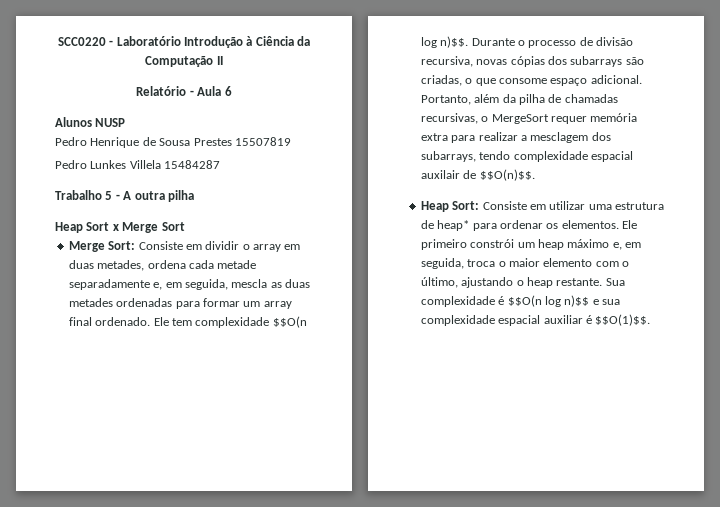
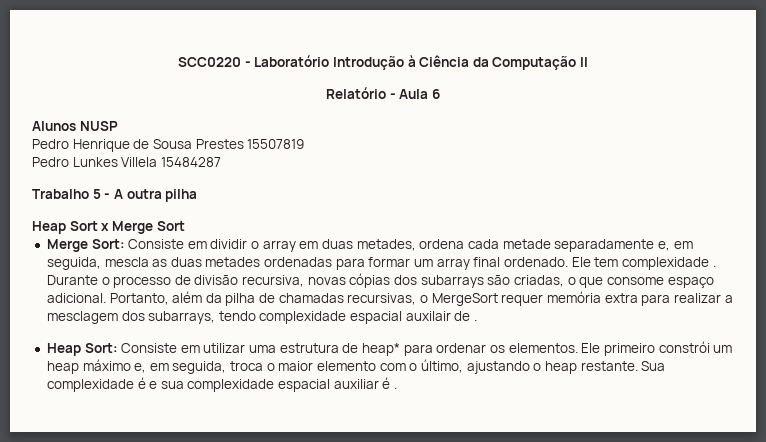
[272,316,307,328] [420,36,469,48] $$O(n log n)$$. -> [712,265,716,267] .
[479,169,535,181] $$O(n)$$. -> [474,319,478,321] .
[507,295,590,307] $$O(n log n)$$ -> (146, 383) none
[595,314,651,326] $$O(1)$$. -> [394,387,398,389] .

